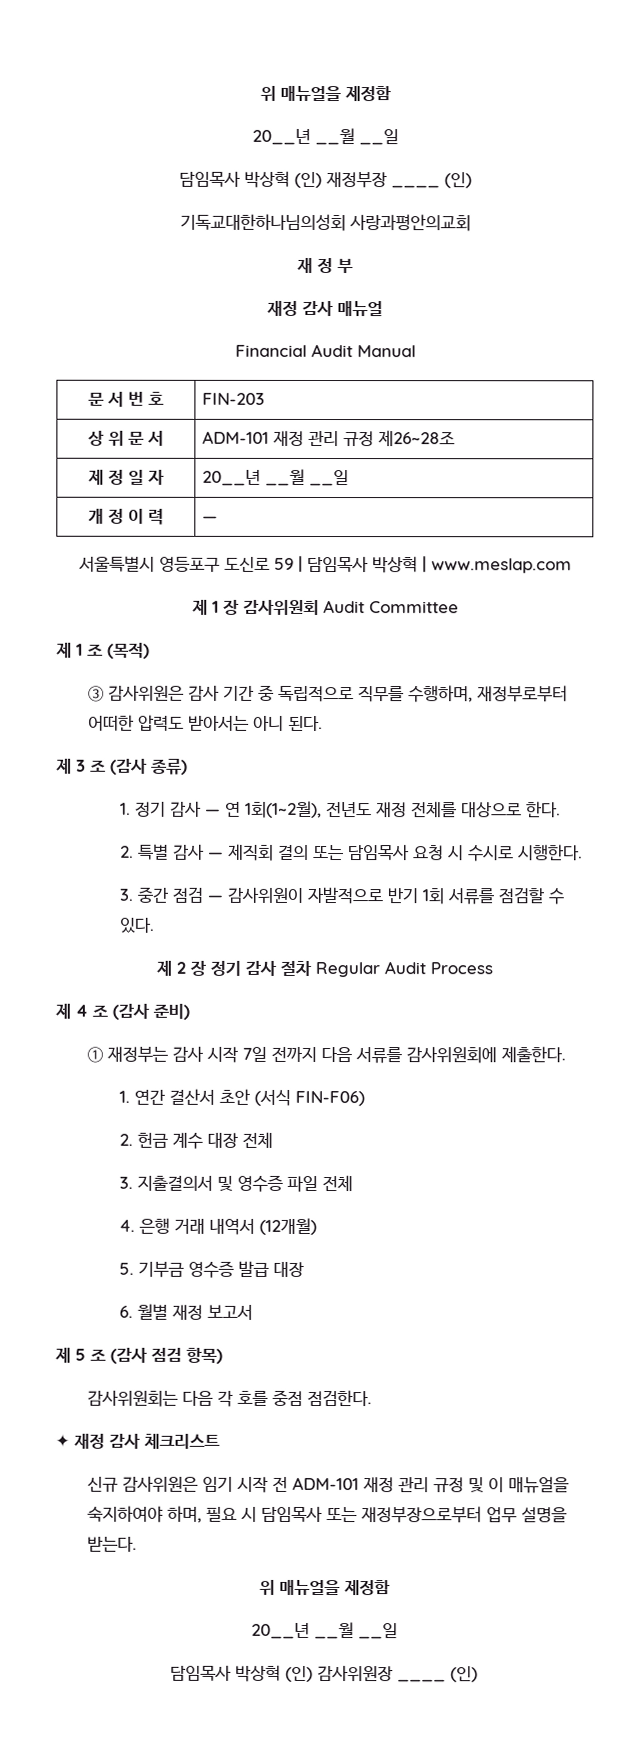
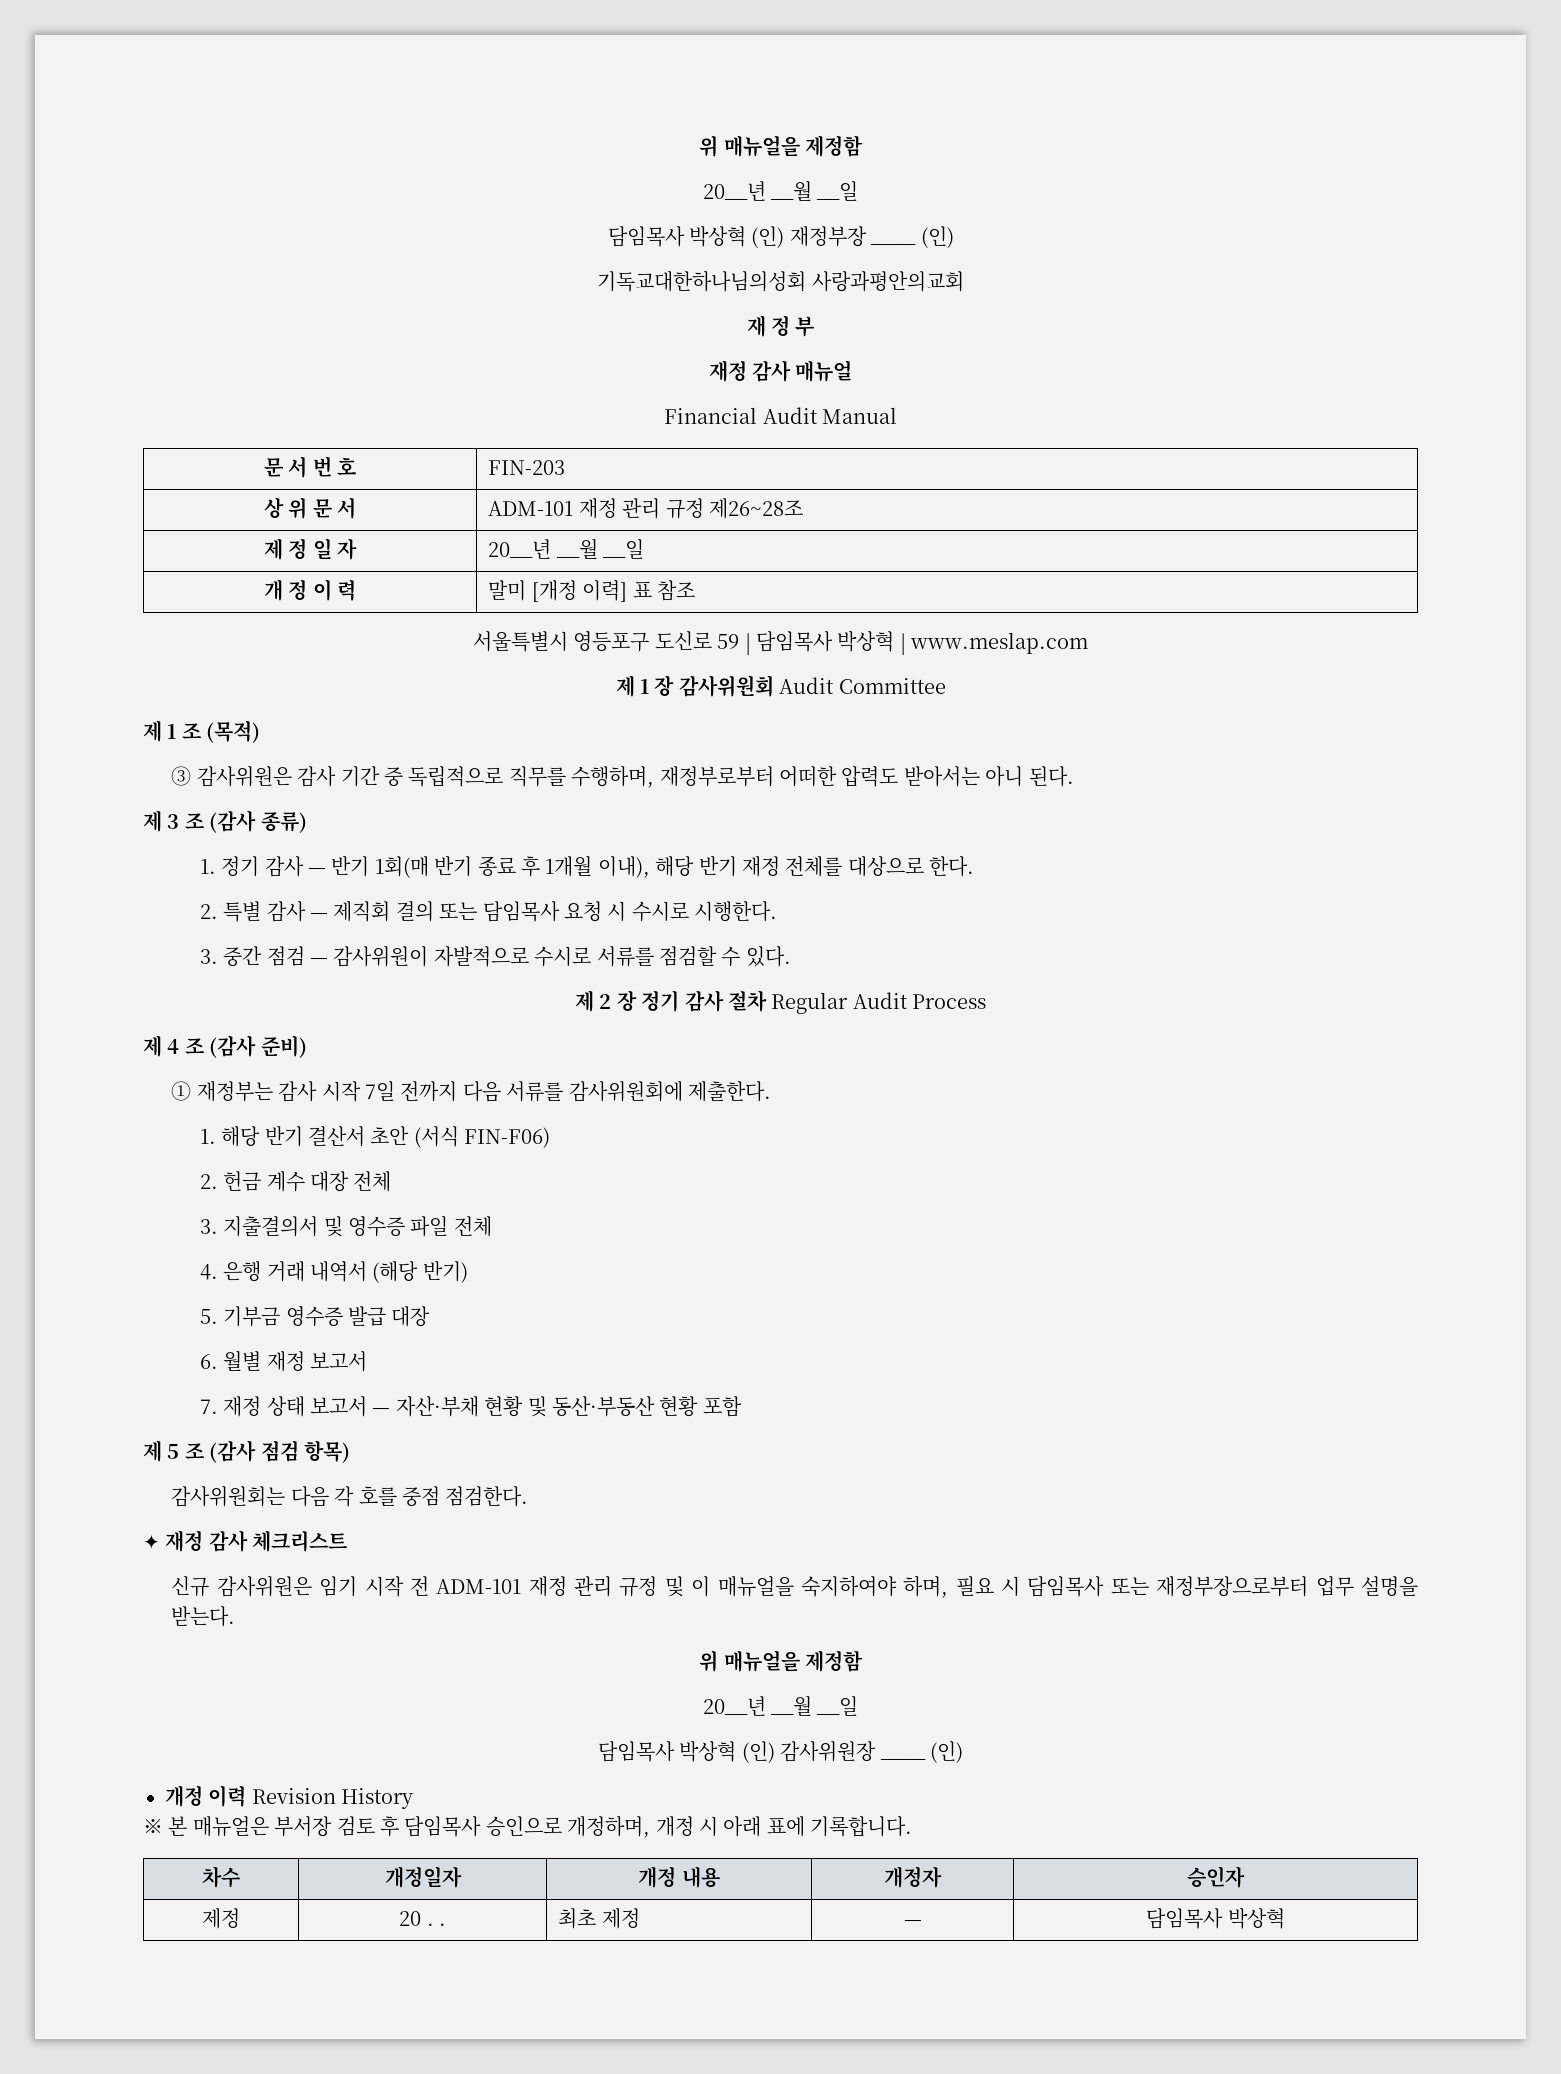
[202,515,219,522] — -> [488,580,696,602] 말미 [개정 이력] 표 참조
[224,800,372,819] 연 1회(1~2월), 전년도 -> [331,855,737,878] 반기 1회(매 반기 종료 후 1개월 이내), 해당 반기
[386,888,444,905] 반기 1회 -> [534,946,592,967] 수시로
[133,1089,165,1105] 연간 -> [221,1126,303,1147] 해당 반기
[258,1217,317,1235] (12개월) -> [372,1261,468,1283] (해당 반기)
(253, 1312) none -> [199,1396,742,1417] // 7. 재정 상태 보고서 — 자산·부채 현황 및 동산·부동산 현황 포함
(478, 1674) none -> [165,1785,415,1809] [143,1816,913,1838] [202,1866,240,1888] [384,1866,462,1888] [638,1866,720,1888] [884,1866,942,1888] [1187,1866,1245,1888] [202,1908,240,1929] [399,1911,446,1926] [558,1908,640,1929] [903,1920,922,1926] [1146,1908,1285,1929] // 개정 이력 Revision History // ※ 본 매뉴얼은 부서장 검토 후 담임목사 승인으로 개정하며, 개정 시 아래 표에 기록합니다. // 차수 | 개정일자 | 개정 내용 | 개정자 | 승인자 // 제정 | 20 . . | 최초 제정 | — | 담임목사 박상혁

